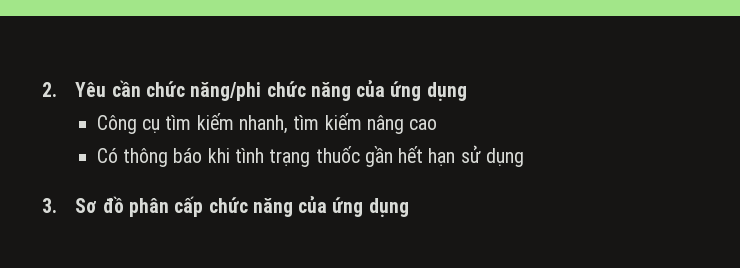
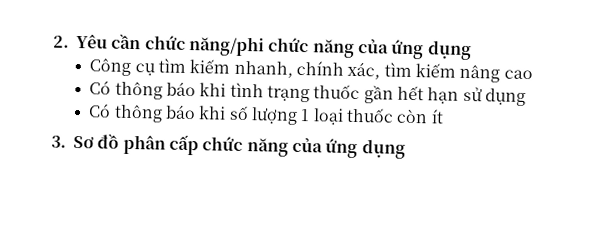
(288, 124) none -> [296,60,381,80] chính xác,
(524, 157) none -> [88,103,444,125] // Có thông báo khi số lượng 1 loại thuốc còn ít

